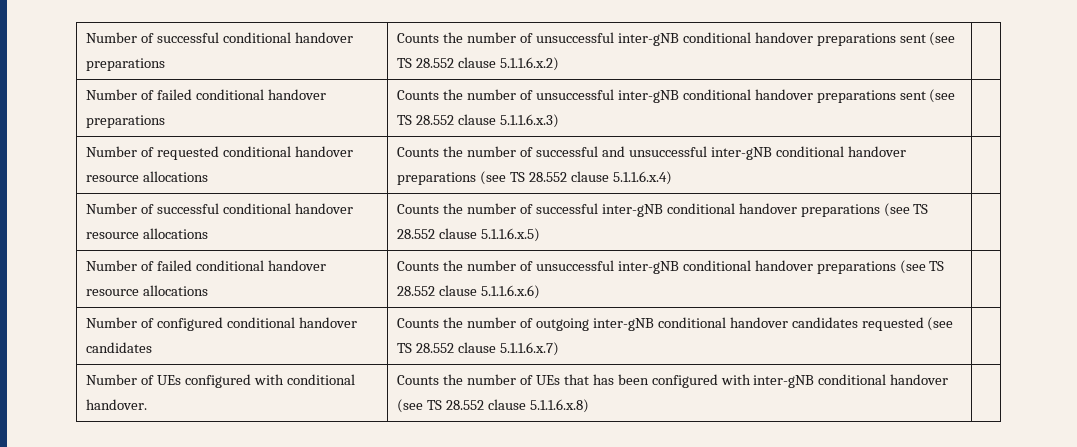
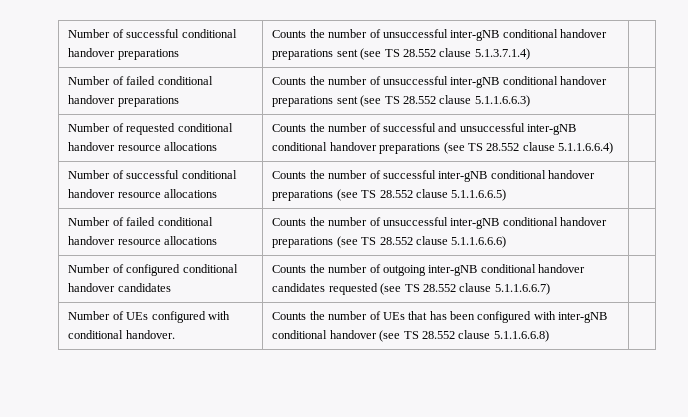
[500,57,560,71] 5.1.1.6.x.2) -> [474,48,530,60] 5.1.3.7.1.4)
[500,114,560,128] 5.1.1.6.x.3) -> [474,95,530,107] 5.1.1.6.6.3)
[612,171,672,185] 5.1.1.6.x.4) -> [558,142,614,154] 5.1.1.6.6.4)
[481,228,541,242] 5.1.1.6.x.5) -> [451,189,507,201] 5.1.1.6.6.5)
[481,285,541,299] 5.1.1.6.x.6) -> [451,236,507,248] 5.1.1.6.6.6)
[500,342,560,356] 5.1.1.6.x.7) -> [494,283,550,295] 5.1.1.6.6.7)
[529,399,589,413] 5.1.1.6.x.8) -> [493,330,549,342] 5.1.1.6.6.8)

